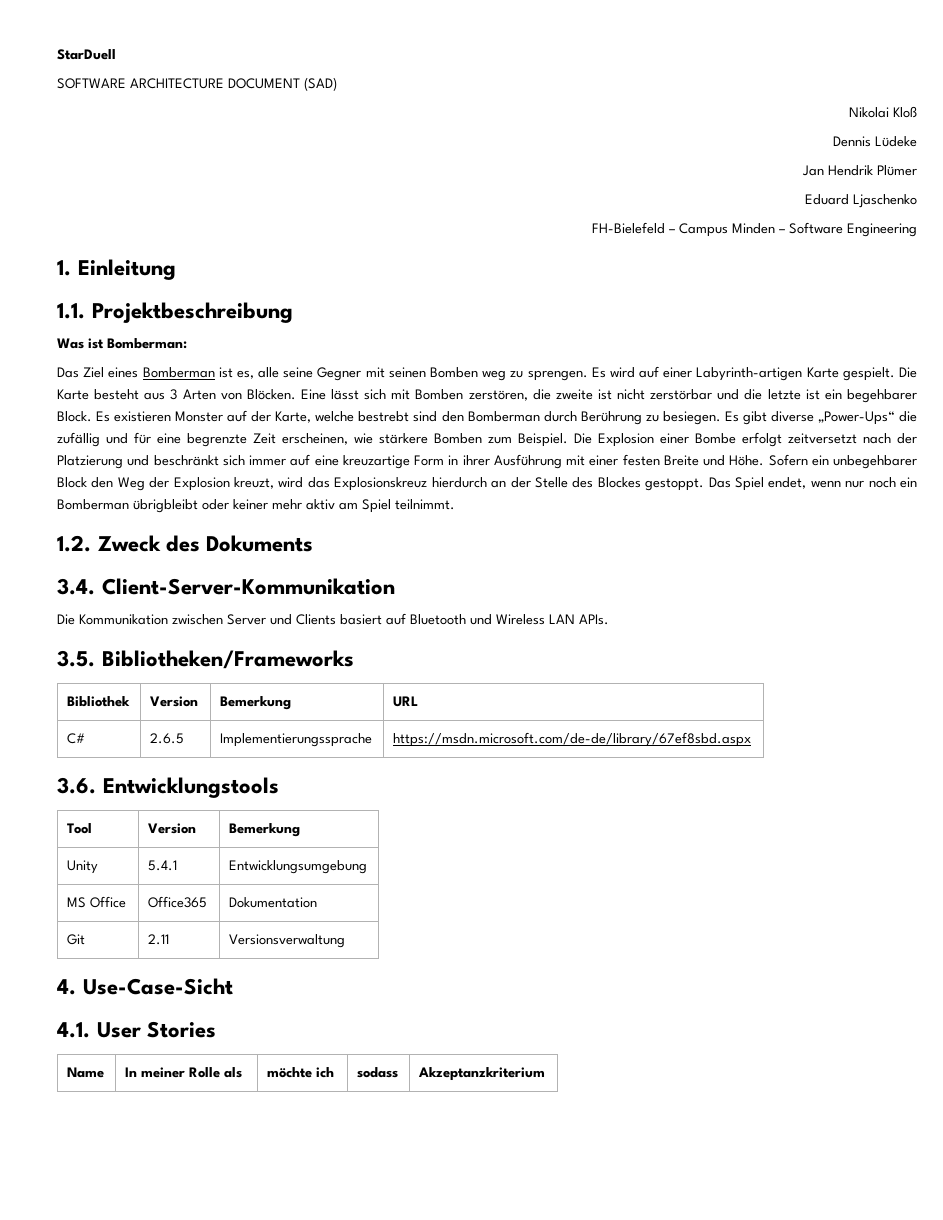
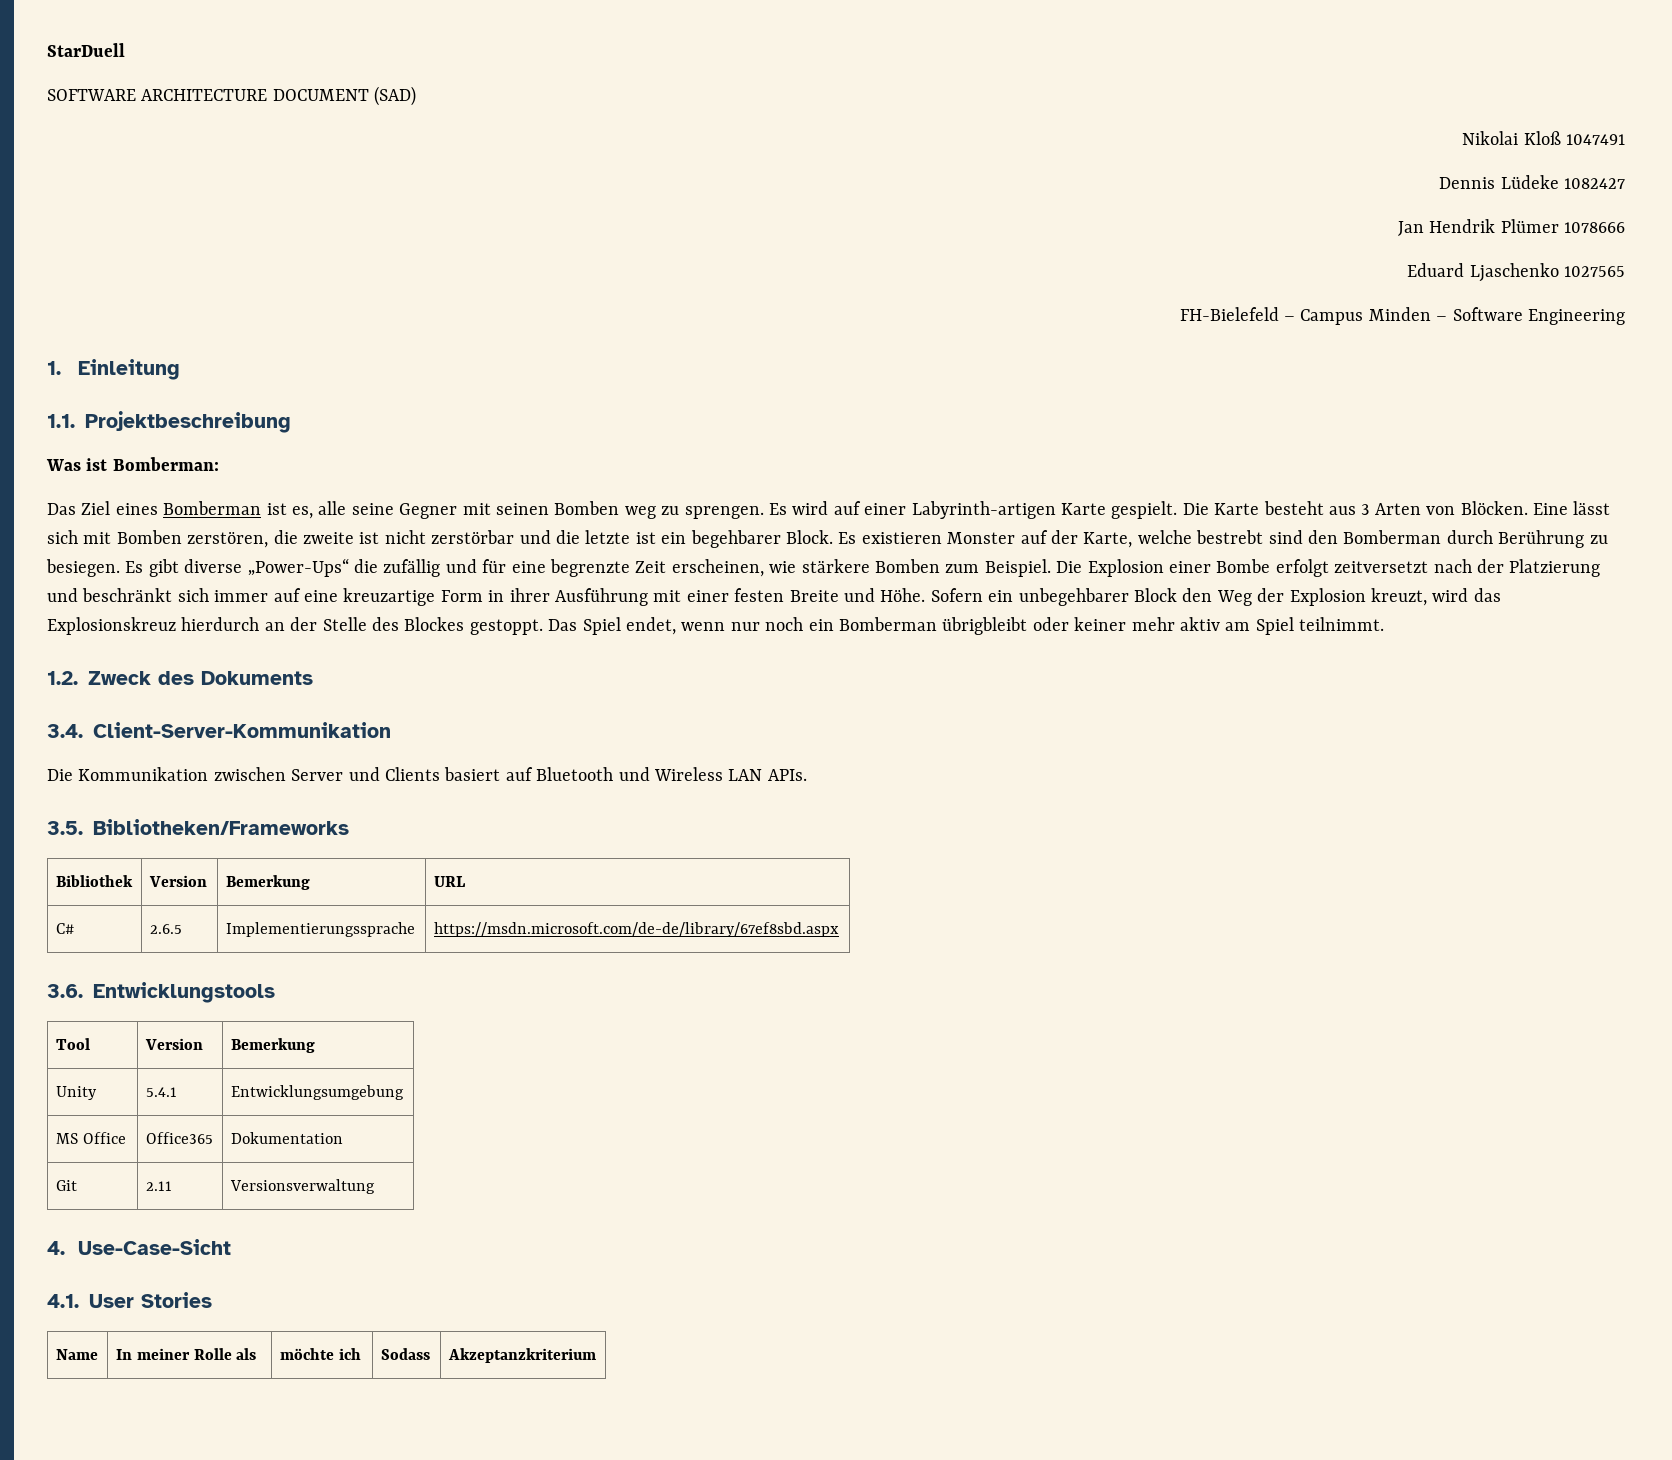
(917, 112) none -> [1566,134,1626,145] 1047491
(917, 141) none -> [1564,178,1626,189] 1082427
(917, 170) none -> [1564,222,1626,233] 1078666
(917, 201) none -> [1564,266,1626,277] 1027565
[357,1067,399,1078] sodass -> [380,1348,430,1360] Sodass

